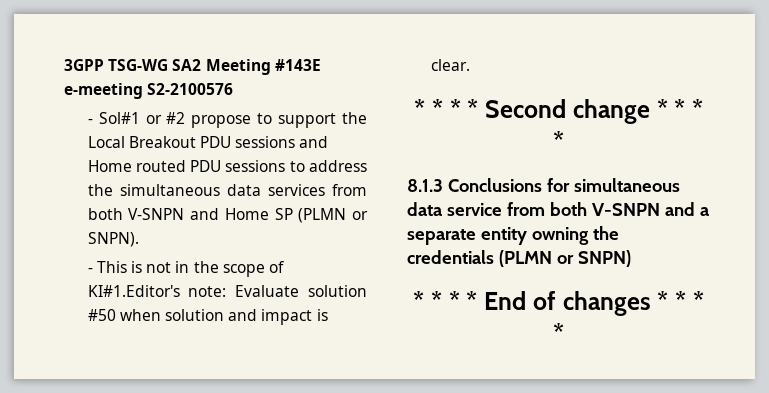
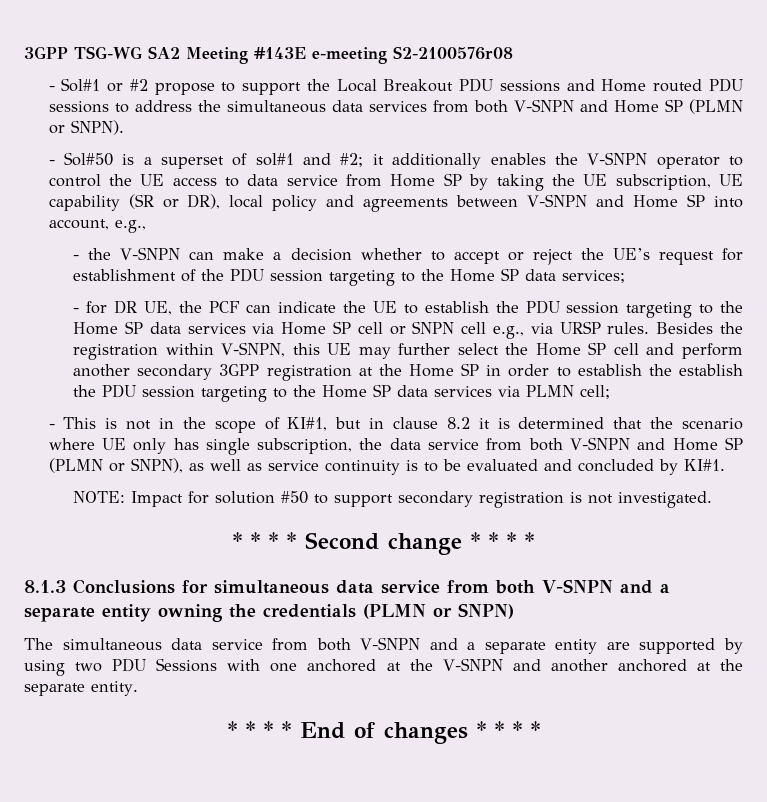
[147,83,234,95] S2-2100576 -> [393,46,513,60] S2-2100576r08
(139, 239) none -> [48,152,743,169] [48,173,743,191] [48,194,744,212] [48,219,146,233] [73,247,743,265] [73,268,626,286] [73,300,743,318] [73,321,743,339] [73,342,743,360] [73,363,743,381] [73,384,611,402] // - Sol#50 is a superset of sol#1 and #2; it additionally enables the V-SNPN operator to control the UE access to data service from Home SP by taking the UE subscription, UE capability (SR or DR), local policy and agreements between V-SNPN and Home SP into account, e.g., // - the V-SNPN can make a decision whether to accept or reject the UE’s request for establishment of the PDU session targeting to the Home SP data services; // - for DR UE, the PCF can indicate the UE to establish the PDU session targeting to the Home SP data services via Home SP cell or SNPN cell e.g., via URSP rules. Besides the registration within V-SNPN, this UE may further select the Home SP cell and perform another secondary 3GPP registration at the Home SP in order to establish the establish the PDU session targeting to the Home SP data services via PLMN cell;
[87,285,367,297] [87,309,328,325] [430,59,470,71] KI#1.Editor's note: Evaluate solution #50 when solution and impact is clear. -> [287,417,744,431] [48,437,743,455] [48,458,725,475] [73,491,713,508] KI#1, but in clause 8.2 it is determined that the scenario where UE only has single subscription, the data service from both V-SNPN and Home SP (PLMN or SNPN), as well as service continuity is to be evaluated and concluded by KI#1. // NOTE: Impact for solution #50 to support secondary registration is not investigated.
(631, 258) none -> [24,637,744,654] [24,658,743,676] [24,681,138,696] // The simultaneous data service from both V-SNPN and a separate entity are supported by using two PDU Sessions with one anchored at the V-SNPN and another anchored at the separate entity.

